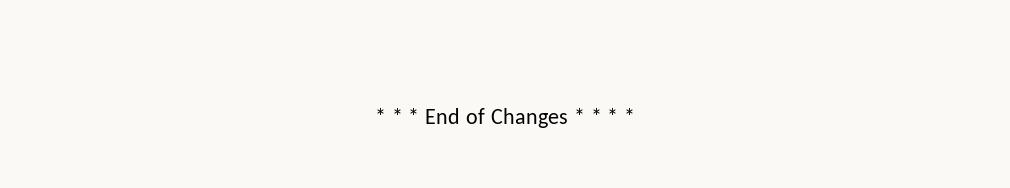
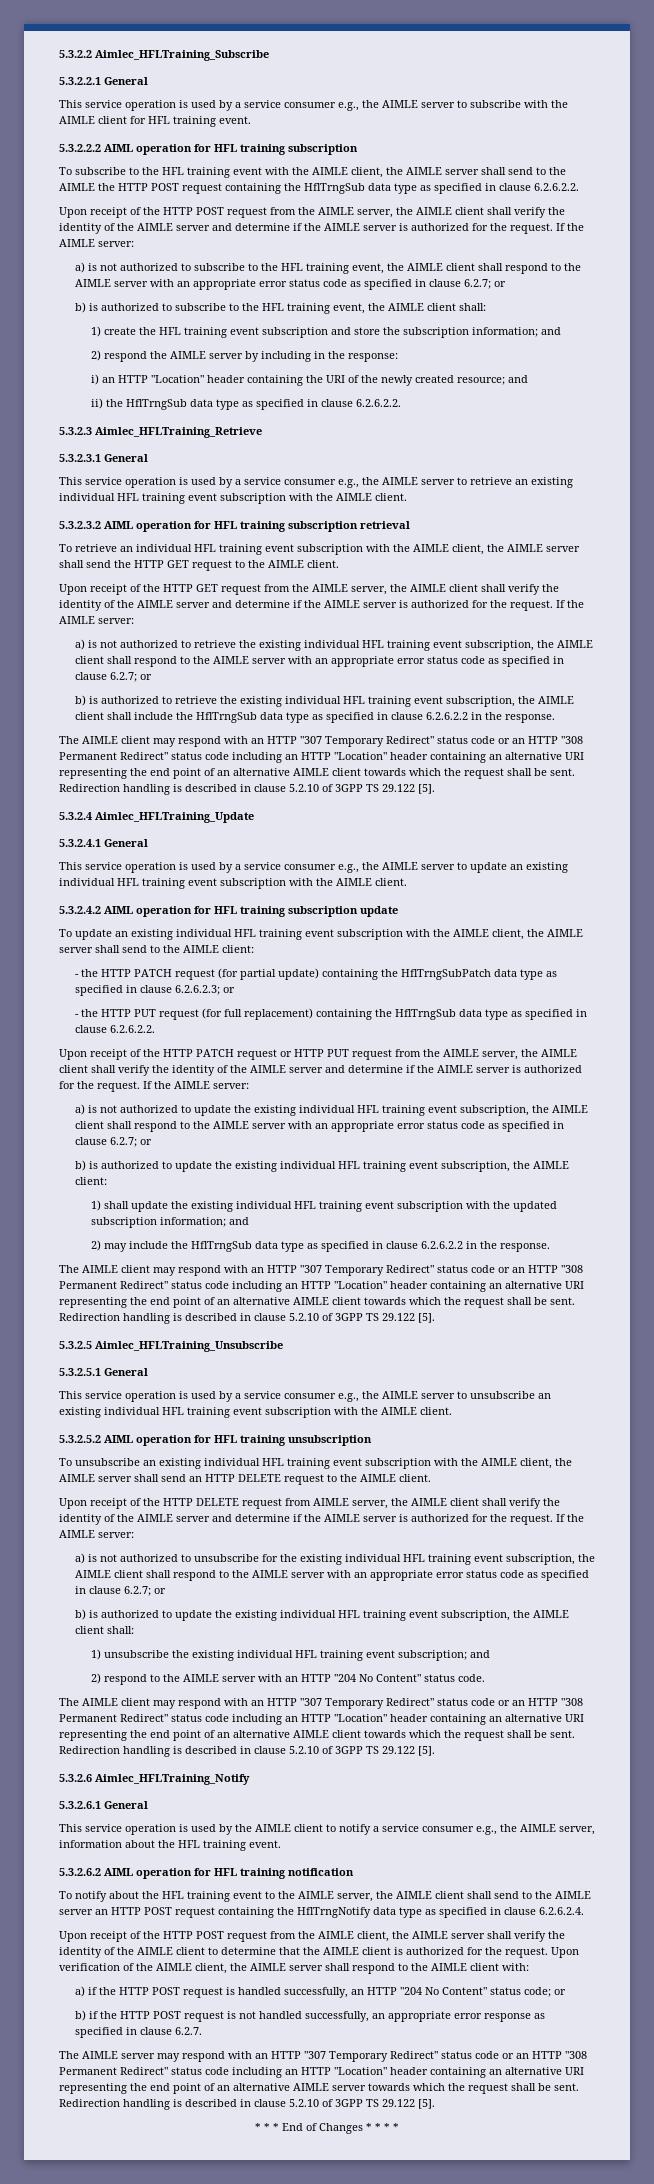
(374, 116) none -> [59,50,269,61] [59,77,148,85] [59,100,568,111] [59,116,251,127] [59,144,358,155] [59,167,566,178] [59,183,579,194] [59,207,565,218] [59,223,584,234] [59,239,134,247] [74,262,581,274] [74,279,506,290] [74,302,486,314] [90,326,561,338] [90,350,398,362] [90,374,528,386] [90,398,401,410] [59,427,262,438] [59,454,148,462] [59,477,573,488] [59,493,407,504] [59,521,410,532] [59,544,580,555] [59,560,339,571] [59,584,559,595] [59,600,584,611] [59,616,134,624] [74,639,593,651] [74,656,564,667] [74,672,152,682] [74,695,574,707] [74,712,555,723] [59,736,583,747] [59,752,584,763] [59,768,575,779] [59,784,435,795] [59,812,254,823] [59,839,148,847] [59,862,568,873] [59,878,407,889] [59,906,398,917] [59,929,583,940] [59,945,254,953] [74,968,557,980] [74,985,235,996] [74,1008,587,1020] [74,1025,155,1033] [59,1049,577,1060] [59,1065,582,1076] [59,1081,249,1092] [74,1104,588,1116] [74,1121,564,1132] [74,1137,152,1147] [74,1160,569,1172] [74,1177,107,1185] [90,1200,557,1212] [90,1217,249,1228] [90,1240,550,1252] [59,1265,583,1276] [59,1281,584,1292] [59,1297,575,1308] [59,1313,435,1324] [59,1341,283,1352] [59,1368,148,1376] [59,1391,551,1402] [59,1407,452,1418] [59,1435,372,1446] [59,1458,572,1469] [59,1474,431,1485] [59,1498,560,1509] [59,1514,584,1525] [59,1530,134,1538] [74,1553,595,1565] [74,1570,589,1581] [74,1586,166,1596] [74,1609,569,1621] [74,1626,134,1634] [90,1649,490,1661] [90,1673,485,1685] [59,1698,583,1709] [59,1714,584,1725] [59,1730,575,1741] [59,1746,435,1757] [59,1774,250,1785] [59,1801,148,1809] [59,1824,595,1835] [59,1840,281,1851] [59,1868,354,1879] [59,1891,591,1902] [59,1907,584,1918] [59,1931,565,1942] [59,1947,579,1958] [59,1963,529,1974] [74,1986,566,1998] [74,2010,545,2022] [74,2027,202,2038] [59,2051,587,2062] [59,2067,584,2078] [59,2083,579,2094] [59,2099,435,2110] 5.3.2.2 Aimlec_HFLTraining_Subscribe // 5.3.2.2.1 General // This service operation is used by a service consumer e.g., the AIMLE server to subscribe with the AIMLE client for HFL training event. // 5.3.2.2.2 AIML operation for HFL training subscription // To subscribe to the HFL training event with the AIMLE client, the AIMLE server shall send to the AIMLE the HTTP POST request containing the HflTrngSub data type as specified in clause 6.2.6.2.2. // Upon receipt of the HTTP POST request from the AIMLE server, the AIMLE client shall verify the identity of the AIMLE server and determine if the AIMLE server is authorized for the request. If the AIMLE server: // a) is not authorized to subscribe to the HFL training event, the AIMLE client shall respond to the AIMLE server with an appropriate error status code as specified in clause 6.2.7; or // b) is authorized to subscribe to the HFL training event, the AIMLE client shall: // 1) create the HFL training event subscription and store the subscription information; and // 2) respond the AIMLE server by including in the response: // i) an HTTP "Location" header containing the URI of the newly created resource; and // ii) the HflTrngSub data type as specified in clause 6.2.6.2.2. // 5.3.2.3 Aimlec_HFLTraining_Retrieve // 5.3.2.3.1 General // This service operation is used by a service consumer e.g., the AIMLE server to retrieve an existing individual HFL training event subscription with the AIMLE client. // 5.3.2.3.2 AIML operation for HFL training subscription retrieval // To retrieve an individual HFL training event subscription with the AIMLE client, the AIMLE server shall send the HTTP GET request to the AIMLE client. // Upon receipt of the HTTP GET request from the AIMLE server, the AIMLE client shall verify the identity of the AIMLE server and determine if the AIMLE server is authorized for the request. If the AIMLE server: // a) is not authorized to retrieve the existing individual HFL training event subscription, the AIMLE client shall respond to the AIMLE server with an appropriate error status code as specified in clause 6.2.7; or // b) is authorized to retrieve the existing individual HFL training event subscription, the AIMLE client shall include the HflTrngSub data type as specified in clause 6.2.6.2.2 in the response. // The AIMLE client may respond with an HTTP "307 Temporary Redirect" status code or an HTTP "308 Permanent Redirect" status code including an HTTP "Location" header containing an alternative URI representing the end point of an alternative AIMLE client towards which the request shall be sent. Redirection handling is described in clause 5.2.10 of 3GPP TS 29.122 [5]. // 5.3.2.4 Aimlec_HFLTraining_Update // 5.3.2.4.1 General // This service operation is used by a service consumer e.g., the AIMLE server to update an existing individual HFL training event subscription with the AIMLE client. // 5.3.2.4.2 AIML operation for HFL training subscription update // To update an existing individual HFL training event subscription with the AIMLE client, the AIMLE server shall send to the AIMLE client: // - the HTTP PATCH request (for partial update) containing the HflTrngSubPatch data type as specified in clause 6.2.6.2.3; or // - the HTTP PUT request (for full replacement) containing the HflTrngSub data type as specified in clause 6.2.6.2.2. // Upon receipt of the HTTP PATCH request or HTTP PUT request from the AIMLE server, the AIMLE client shall verify the identity of the AIMLE server and determine if the AIMLE server is authorized for the request. If the AIMLE server: // a) is not authorized to update the existing individual HFL training event subscription, the AIMLE client shall respond to the AIMLE server with an appropriate error status code as specified in clause 6.2.7; or // b) is authorized to update the existing individual HFL training event subscription, the AIMLE client: // 1) shall update the existing individual HFL training event subscription with the updated subscription information; and // 2) may include the HflTrngSub data type as specified in clause 6.2.6.2.2 in the response. // The AIMLE client may respond with an HTTP "307 Temporary Redirect" status code or an HTTP "308 Permanent Redirect" status code including an HTTP "Location" header containing an alternative URI representing the end point of an alternative AIMLE client towards which the request shall be sent. Redirection handling is described in clause 5.2.10 of 3GPP TS 29.122 [5]. // 5.3.2.5 Aimlec_HFLTraining_Unsubscribe // 5.3.2.5.1 General // This service operation is used by a service consumer e.g., the AIMLE server to unsubscribe an existing individual HFL training event subscription with the AIMLE client. // 5.3.2.5.2 AIML operation for HFL training unsubscription // To unsubscribe an existing individual HFL training event subscription with the AIMLE client, the AIMLE server shall send an HTTP DELETE request to the AIMLE client. // Upon receipt of the HTTP DELETE request from AIMLE server, the AIMLE client shall verify the identity of the AIMLE server and determine if the AIMLE server is authorized for the request. If the AIMLE server: // a) is not authorized to unsubscribe for the existing individual HFL training event subscription, the AIMLE client shall respond to the AIMLE server with an appropriate error status code as specified in clause 6.2.7; or // b) is authorized to update the existing individual HFL training event subscription, the AIMLE client shall: // 1) unsubscribe the existing individual HFL training event subscription; and // 2) respond to the AIMLE server with an HTTP "204 No Content" status code. // The AIMLE client may respond with an HTTP "307 Temporary Redirect" status code or an HTTP "308 Permanent Redirect" status code including an HTTP "Location" header containing an alternative URI representing the end point of an alternative AIMLE client towards which the request shall be sent. Redirection handling is described in clause 5.2.10 of 3GPP TS 29.122 [5]. // 5.3.2.6 Aimlec_HFLTraining_Notify // 5.3.2.6.1 General // This service operation is used by the AIMLE client to notify a service consumer e.g., the AIMLE server, information about the HFL training event. // 5.3.2.6.2 AIML operation for HFL training notification // To notify about the HFL training event to the AIMLE server, the AIMLE client shall send to the AIMLE server an HTTP POST request containing the HflTrngNotify data type as specified in clause 6.2.6.2.4. // Upon receipt of the HTTP POST request from the AIMLE client, the AIMLE server shall verify the identity of the AIMLE client to determine that the AIMLE client is authorized for the request. Upon verification of the AIMLE client, the AIMLE server shall respond to the AIMLE client with: // a) if the HTTP POST request is handled successfully, an HTTP "204 No Content" status code; or // b) if the HTTP POST request is not handled successfully, an appropriate error response as specified in clause 6.2.7. // The AIMLE server may respond with an HTTP "307 Temporary Redirect" status code or an HTTP "308 Permanent Redirect" status code including an HTTP "Location" header containing an alternative URI representing the end point of an alternative AIMLE server towards which the request shall be sent. Redirection handling is described in clause 5.2.10 of 3GPP TS 29.122 [5]. //

